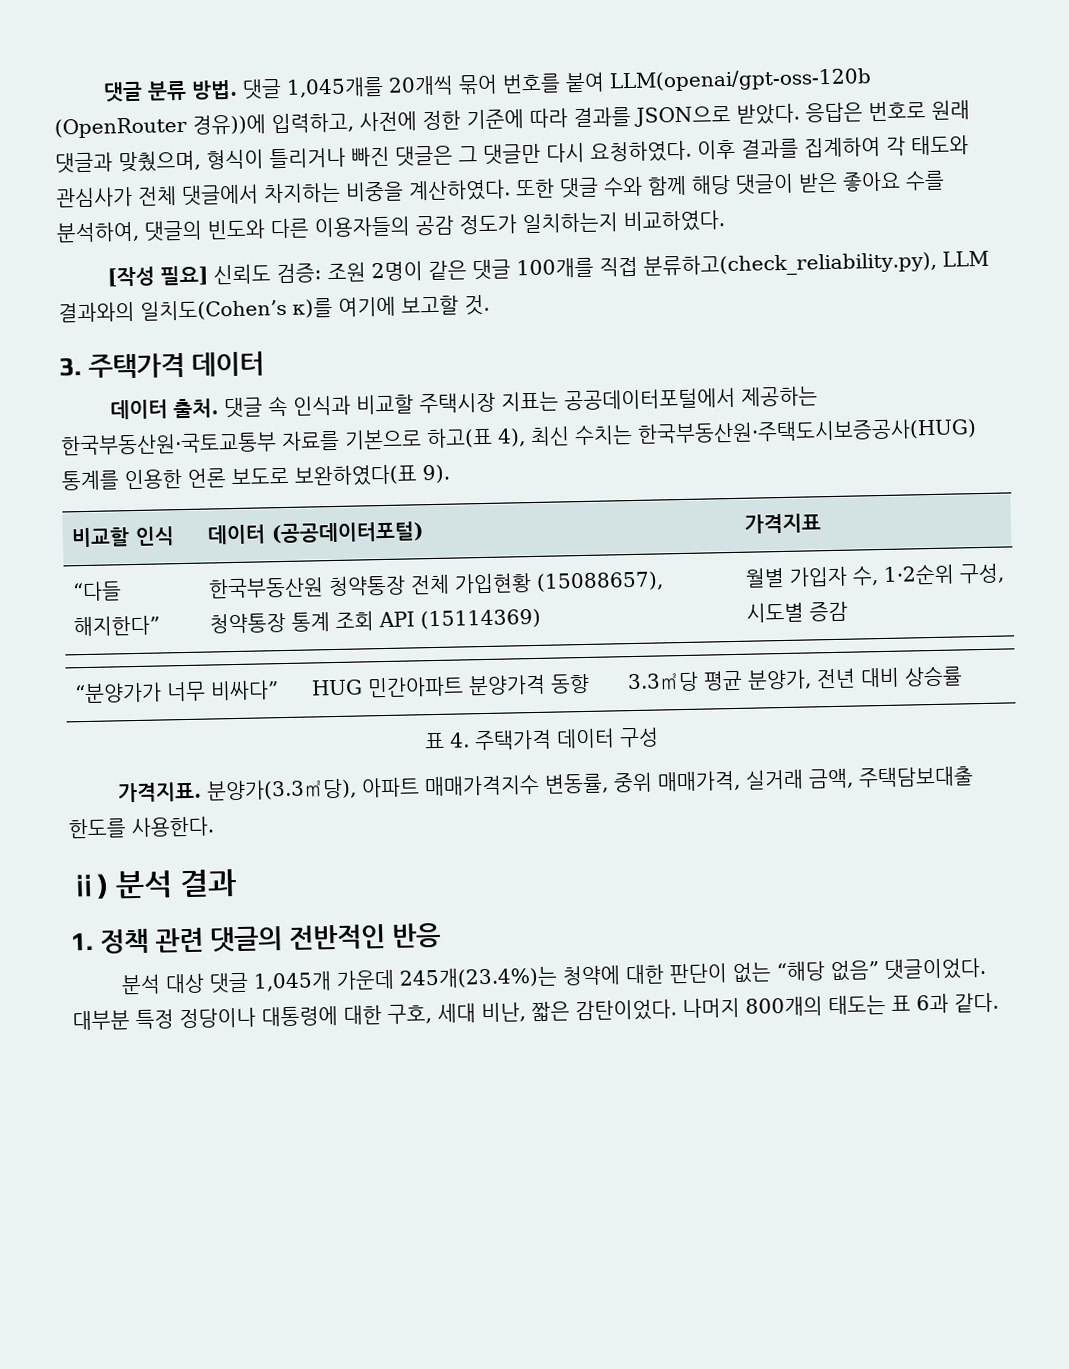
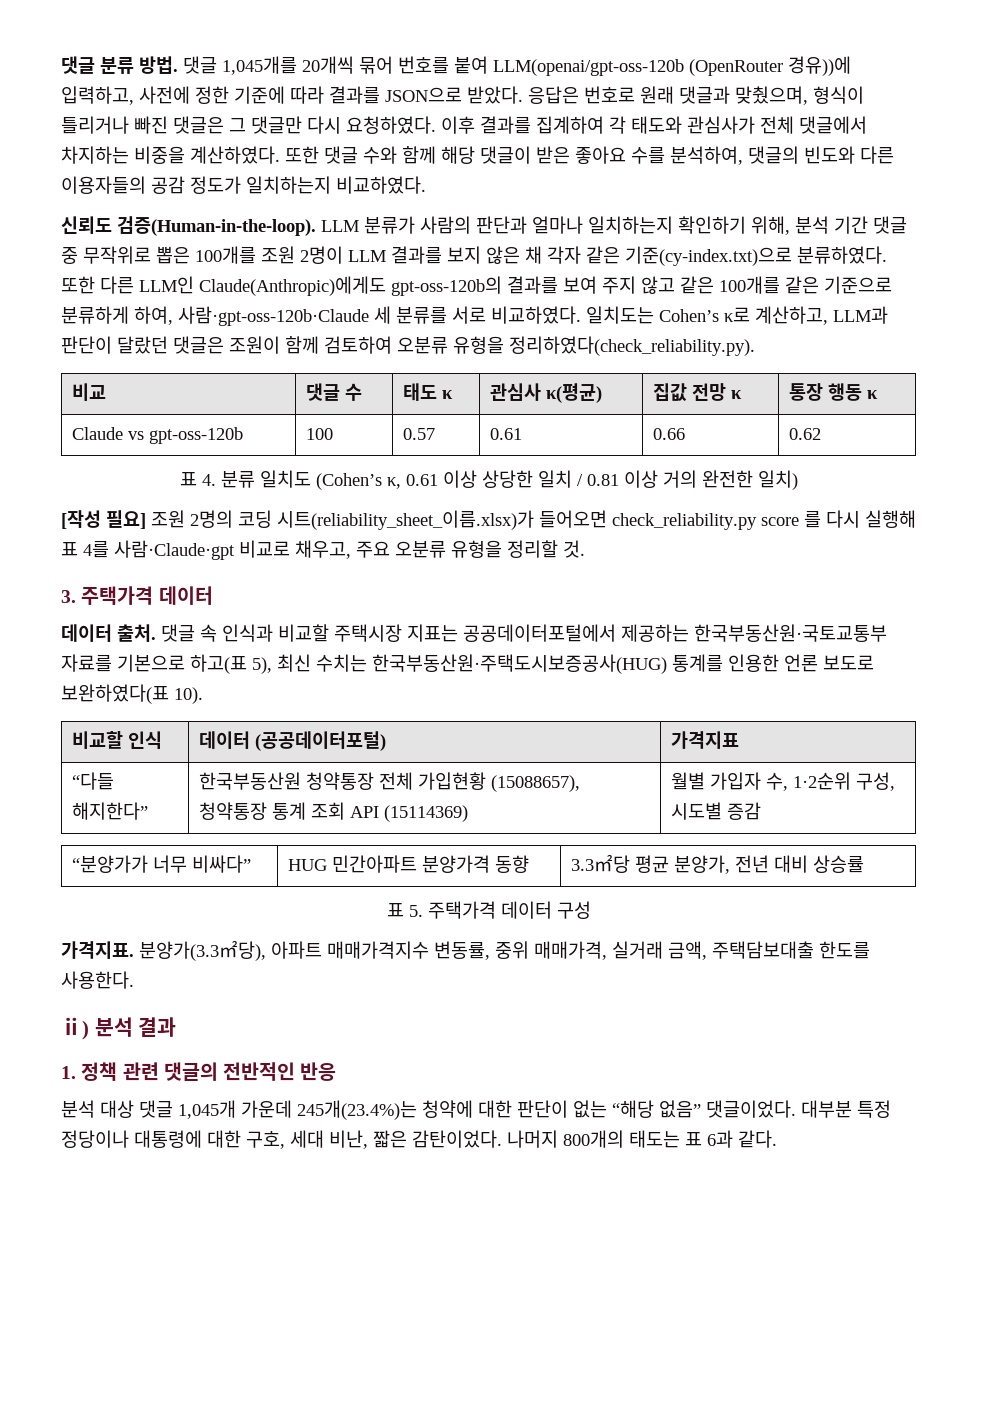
[107,250,990,287] [58,295,459,323] [작성 필요] 신뢰도 검증: 조원 2명이 같은 댓글 100개를 직접 분류하고(check_reliability.py), LLM 결과와의 일치도(Cohen’s κ)를 여기에 보고할 -> [61,216,907,236] [61,246,887,266] [61,276,892,296] [61,306,888,326] [61,336,755,356] [72,383,107,401] [306,383,363,401] [403,383,454,401] [490,383,603,403] [653,383,743,401] [789,383,879,401] [72,427,244,444] [306,428,334,440] [403,428,436,440] [490,428,523,440] [653,428,686,440] [789,428,822,440] [179,470,798,490] [61,510,916,530] [61,540,558,560] 신뢰도 검증(Human-in-the-loop). LLM 분류가 사람의 판단과 얼마나 일치하는지 확인하기 위해, 분석 기간 댓글 중 무작위로 뽑은 100개를 조원 2명이 LLM 결과를 보지 않은 채 각자 같은 기준(cy-index.txt)으로 분류하였다. 또한 다른 LLM인 Claude(Anthropic)에게도 gpt-oss-120b의 결과를 보여 주지 않고 같은 100개를 같은 기준으로 분류하게 하여, 사람·gpt-oss-120b·Claude 세 분류를 서로 비교하였다. 일치도는 Cohen’s κ로 계산하고, LLM과 판단이 달랐던 댓글은 조원이 함께 검토하여 오분류 유형을 정리하였다(check_reliability.py). // 비교 | 댓글 수 | 태도 κ | 관심사 κ(평균) | 집값 전망 κ | 통장 행동 κ // Claude vs gpt-oss-120b | 100 | 0.57 | 0.61 | 0.66 | 0.62 // 표 4. 분류 일치도 (Cohen’s κ, 0.61 이상 상당한 일치 / 0.81 이상 거의 완전한 일치) // [작성 필요] 조원 2명의 코딩 시트(reliability_sheet_이름.xlsx)가 들어오면 check_reliability.py score 를 다시 실행해 표 4를 사람·Claude·gpt 비교로 채우고, 주요 오분류 유형을 정리할
[497,428,526,447] 4), -> [252,657,272,674] 5),
[422,464,450,484] 9). -> [174,687,203,704] 10).
[449,732,470,748] 4. -> [408,905,423,917] 5.

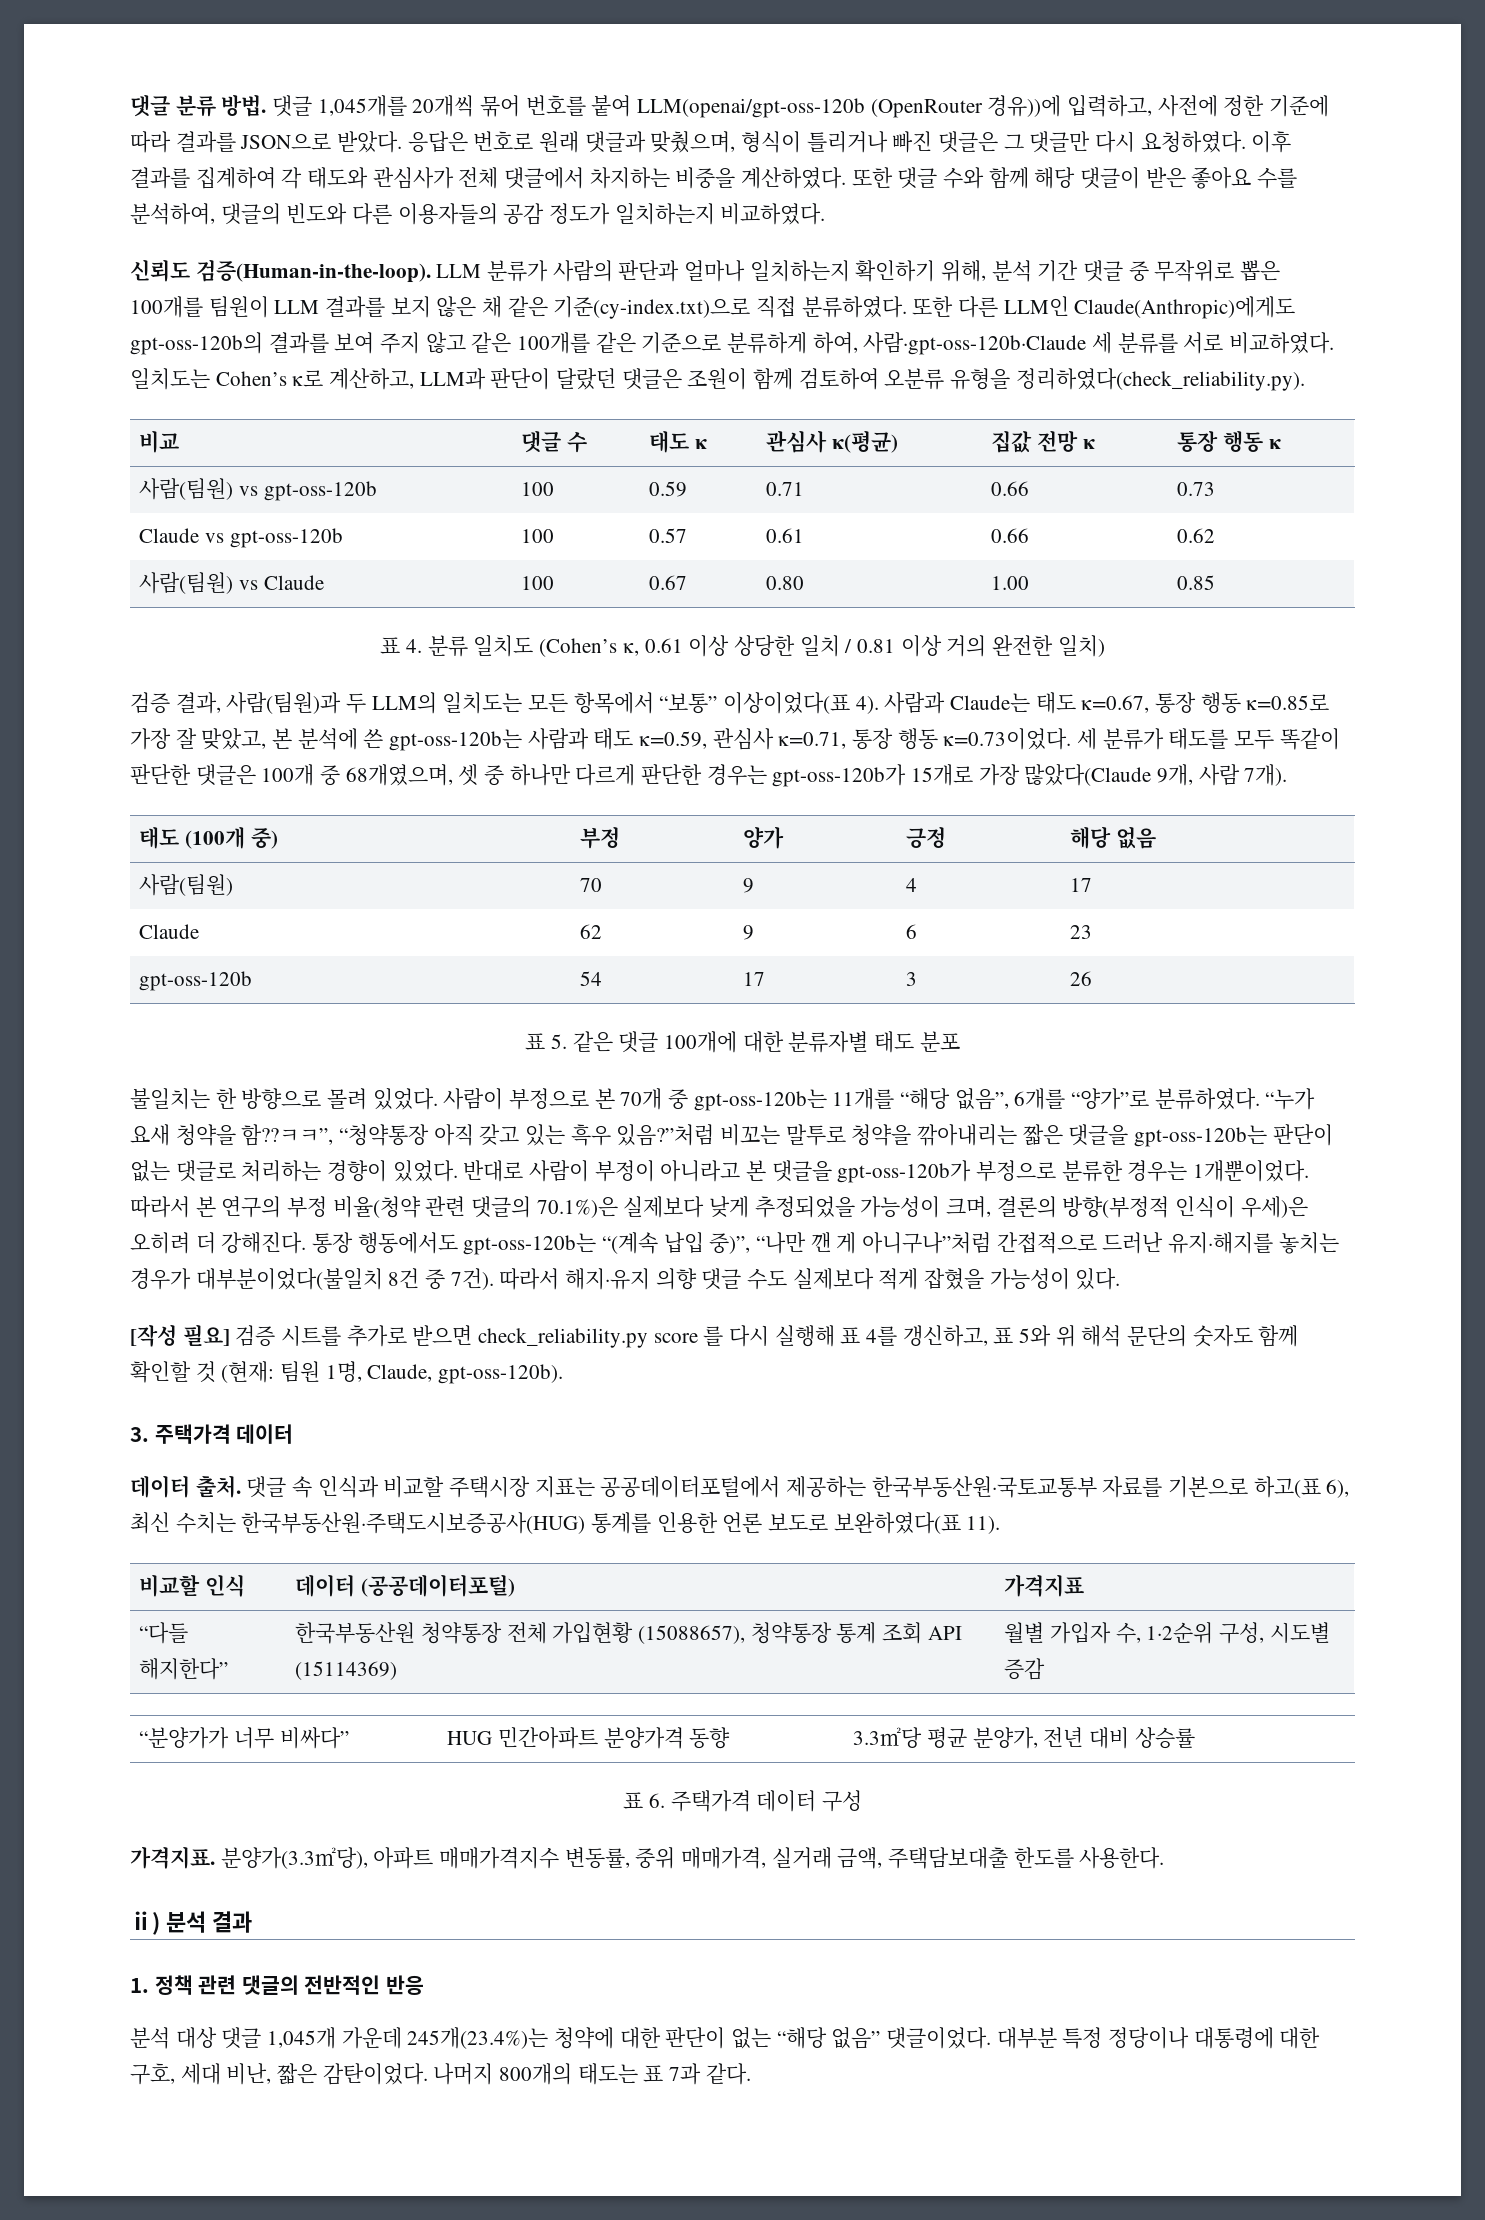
[261,246,343,264] 조원 2명이 -> [208,296,269,318] 팀원이
[547,246,581,264] 각자 -> (503, 307) none
(792, 256) none -> [756,296,797,318] 직접
(879, 394) none -> [139,478,377,501] [521,482,555,496] [649,481,688,497] [766,482,805,496] [991,481,1030,496] [1177,482,1216,496] // 사람(팀원) vs gpt-oss-120b | 100 | 0.59 | 0.71 | 0.66 | 0.73
(822, 434) none -> [139,572,324,594] [521,576,555,590] [649,575,688,590] [766,576,805,590] [991,576,1030,590] [1177,575,1216,590] // 사람(팀원) vs Claude | 100 | 0.67 | 0.80 | 1.00 | 0.85
[61,510,607,530] [작성 필요] 조원 2명의 코딩 시트(reliability_sheet_이름.xlsx)가 들어오면 -> [130,692,1330,714] [130,728,1340,751] [130,764,1288,787] [139,827,278,849] [580,827,621,849] [743,826,785,849] [906,827,947,848] [1070,826,1157,849] [139,874,234,896] [580,878,603,892] [743,878,755,893] [906,878,918,892] [1070,878,1093,892] [139,924,200,939] [580,924,603,939] [743,925,755,940] [906,924,918,939] [1070,925,1093,939] [139,971,253,991] [580,971,603,986] [743,972,766,986] [906,972,918,986] [1070,971,1093,986] [525,1031,960,1053] [130,1088,1316,1111] [130,1124,1333,1147] [130,1160,1310,1183] [130,1196,1308,1218] [130,1232,1339,1255] [130,1268,1121,1290] [130,1324,473,1347] 검증 결과, 사람(팀원)과 두 LLM의 일치도는 모든 항목에서 “보통” 이상이었다(표 4). 사람과 Claude는 태도 κ=0.67, 통장 행동 κ=0.85로 가장 잘 맞았고, 본 분석에 쓴 gpt-oss-120b는 사람과 태도 κ=0.59, 관심사 κ=0.71, 통장 행동 κ=0.73이었다. 세 분류가 태도를 모두 똑같이 판단한 댓글은 100개 중 68개였으며, 셋 중 하나만 다르게 판단한 경우는 gpt-oss-120b가 15개로 가장 많았다(Claude 9개, 사람 7개). // 태도 (100개 중) | 부정 | 양가 | 긍정 | 해당 없음 // 사람(팀원) | 70 | 9 | 4 | 17 // Claude | 62 | 9 | 6 | 23 // gpt-oss-120b | 54 | 17 | 3 | 26 // 표 5. 같은 댓글 100개에 대한 분류자별 태도 분포 // 불일치는 한 방향으로 몰려 있었다. 사람이 부정으로 본 70개 중 gpt-oss-120b는 11개를 “해당 없음”, 6개를 “양가”로 분류하였다. “누가 요새 청약을 함??ㅋㅋ”, “청약통장 아직 갖고 있는 흑우 있음?”처럼 비꼬는 말투로 청약을 깎아내리는 짧은 댓글을 gpt-oss-120b는 판단이 없는 댓글로 처리하는 경향이 있었다. 반대로 사람이 부정이 아니라고 본 댓글을 gpt-oss-120b가 부정으로 분류한 경우는 1개뿐이었다. 따라서 본 연구의 부정 비율(청약 관련 댓글의 70.1%)은 실제보다 낮게 추정되었을 가능성이 크며, 결론의 방향(부정적 인식이 우세)은 오히려 더 강해진다. 통장 행동에서도 gpt-oss-120b는 “(계속 납입 중)”, “나만 깬 게 아니구나”처럼 간접적으로 드러난 유지·해지를 놓치는 경우가 대부분이었다(불일치 8건 중 7건). 따라서 해지·유지 의향 댓글 수도 실제보다 적게 잡혔을 가능성이 있다. // [작성 필요] 검증 시트를 추가로 받으면
[114,540,585,560] 사람·Claude·gpt 비교로 채우고, 주요 오분류 유형을 정리할 것. -> [902,1325,1299,1347] [130,1361,564,1384] 갱신하고, 표 5와 위 해석 문단의 숫자도 함께 확인할 것 (현재: 팀원 1명, Claude, gpt-oss-120b).
[252,657,272,674] 5), -> [1326,1479,1350,1498] 6),
[174,687,203,704] 10). -> [966,1516,1001,1534] 11).
[408,905,423,917] 5. -> [648,1793,665,1808] 6.
[707,1130,733,1148] 6과 -> [669,2063,702,2085] 7과

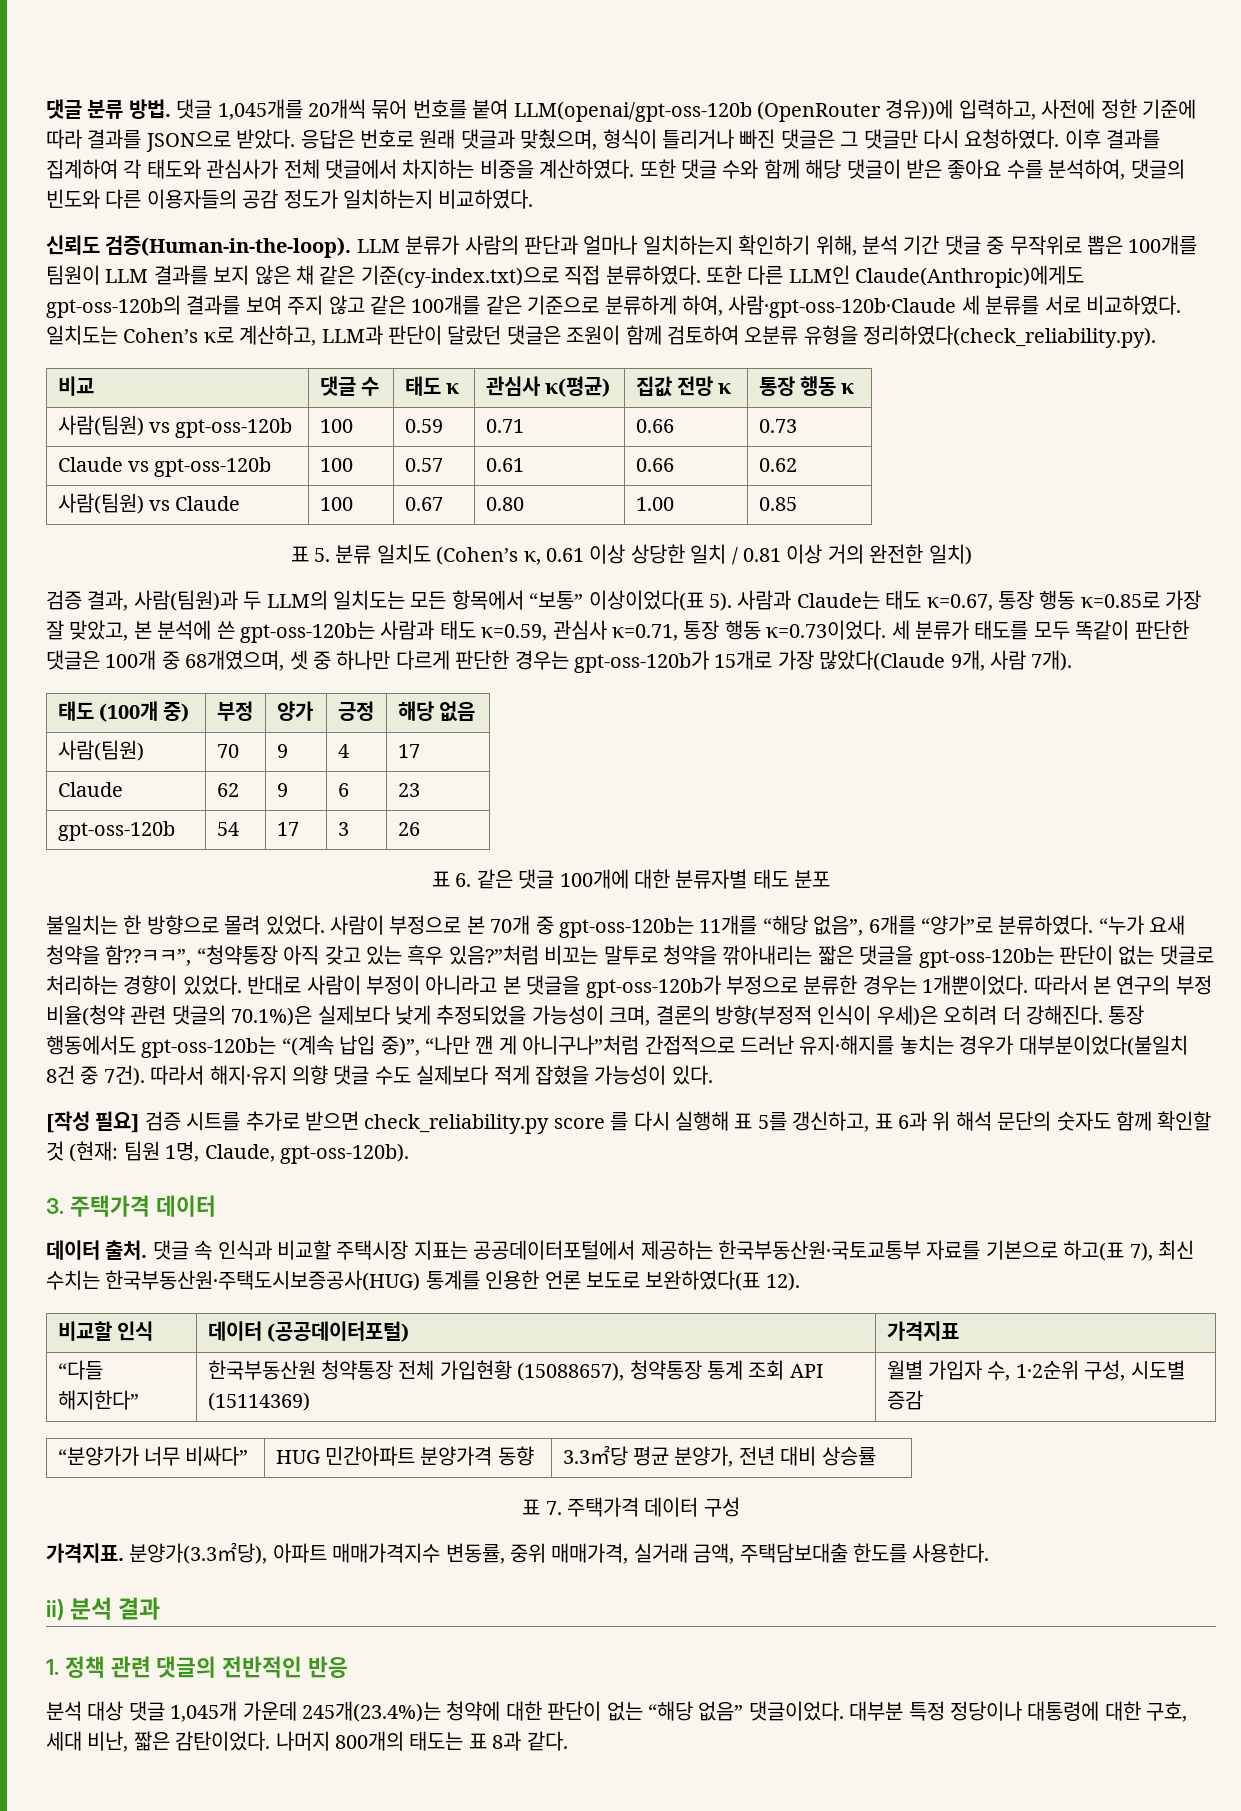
[406,639,423,653] 4. -> [313,548,330,562] 5.
[855,696,879,714] 4). -> [708,592,732,611] 5).
[550,1034,567,1049] 5. -> [455,873,472,887] 6.
[866,1326,898,1346] 4를 -> [757,1112,787,1131] 5를
[1019,1325,1052,1347] 5와 -> [897,1111,927,1131] 6과
[1326,1479,1350,1498] 6), -> [1129,1242,1153,1261] 7),
[966,1516,1001,1534] 11). -> [765,1272,800,1291] 12).
[648,1793,665,1808] 6. -> [545,1501,562,1515] 7.
[669,2063,702,2085] 7과 -> [492,1731,522,1751] 8과

